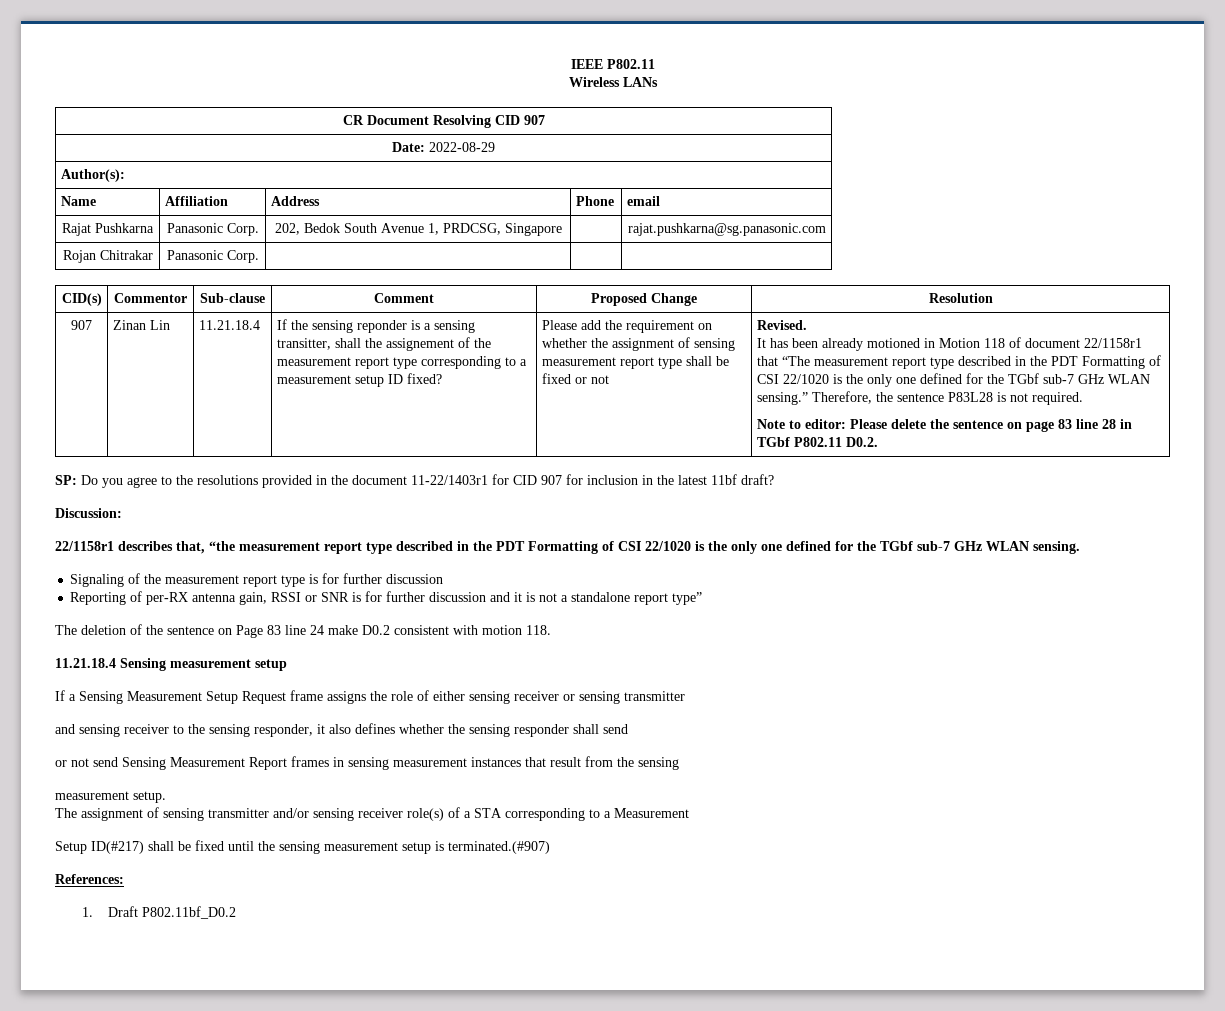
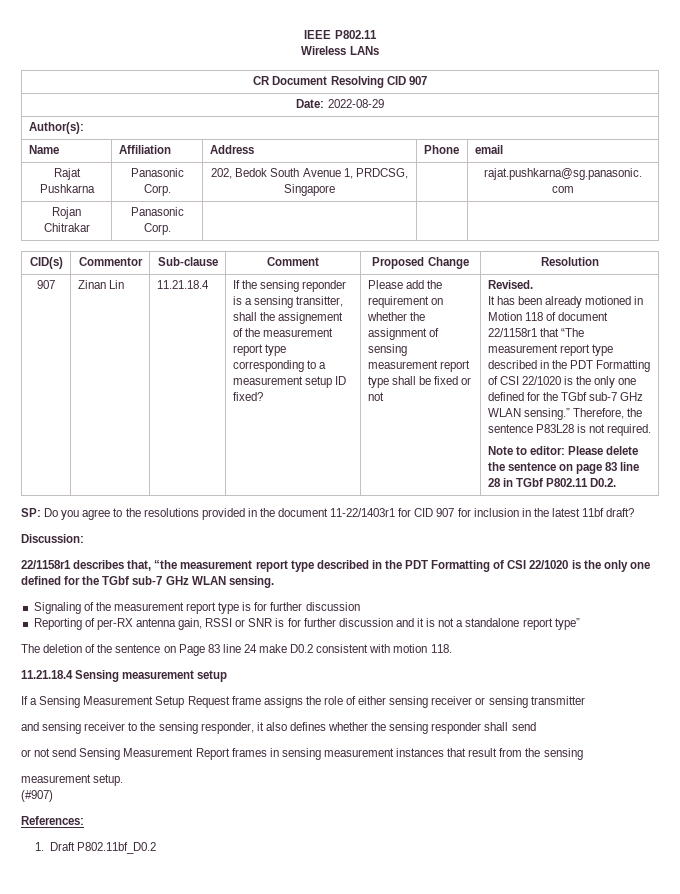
[55,807,689,821] [55,840,550,854] The assignment of sensing transmitter and/or sensing receiver role(s) of a STA corresponding to a Measurement // Setup ID(#217) shall be fixed until the sensing measurement setup is terminated.(#907) -> [21,790,53,802] (#907)

